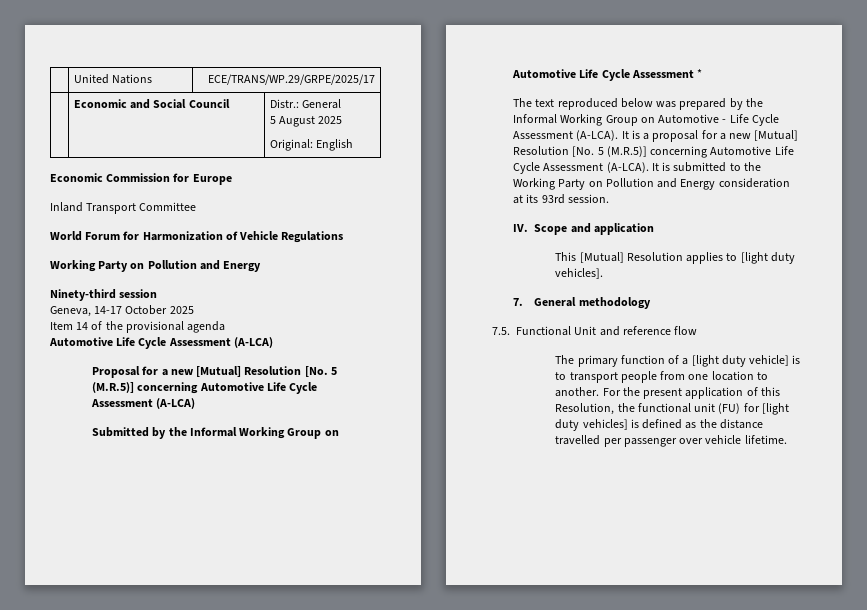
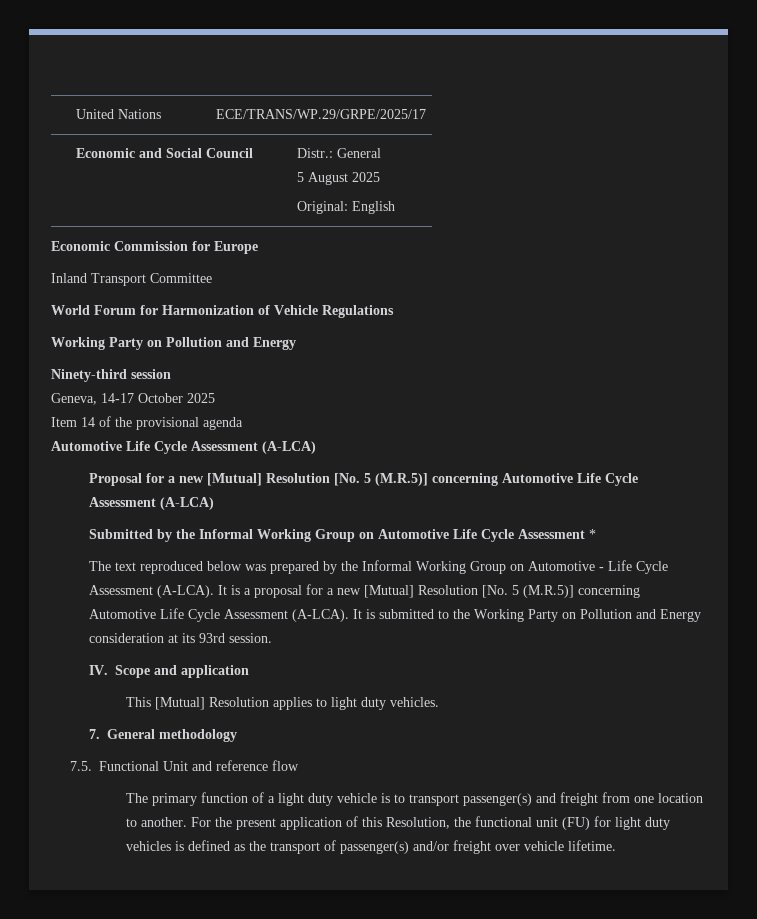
[740,252,795,264] [555,268,604,279] [light duty vehicles]. -> [331,697,440,710] light duty vehicles.
[691,355,801,367] [555,371,657,383] [light duty vehicle] is to transport people -> [278,792,599,806] light duty vehicle is to transport passenger(s) and freight
[761,403,789,415] [555,419,628,431] [light duty vehicles] -> [615,817,671,830] [126,841,172,851] light duty vehicles
[719,419,763,429] [555,435,677,447] distance travelled per passenger -> [270,840,492,854] transport of passenger(s) and/or freight

